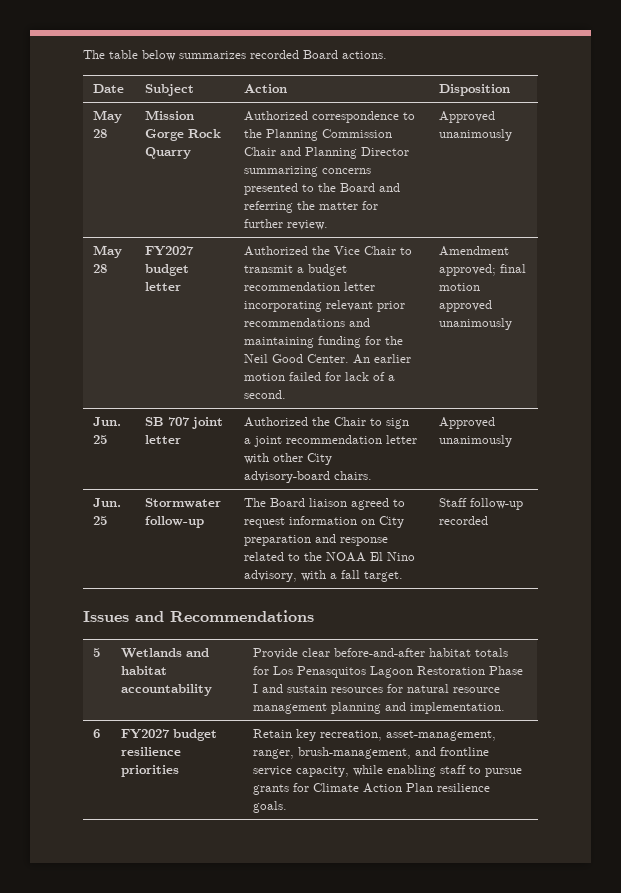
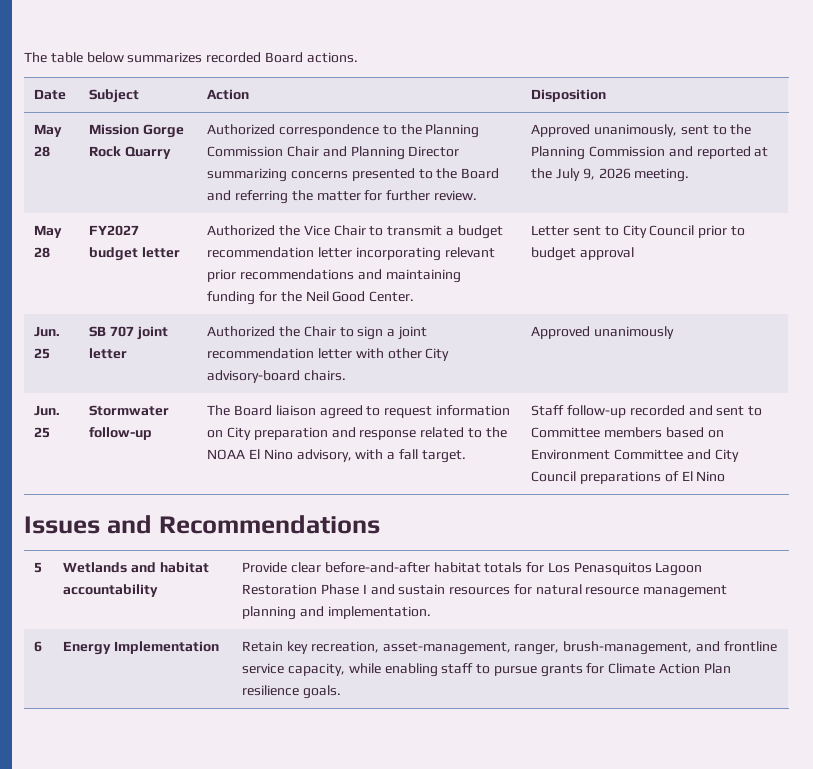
[439,129,513,141] unanimously -> [593,124,752,137] [531,146,769,160] [531,168,690,182] unanimously, sent to the Planning Commission and reported at the July 9, 2026 meeting.
[353,354,412,364] [244,372,396,381] [244,390,287,399] [439,246,510,256] [439,264,527,276] [439,283,481,291] [439,300,493,312] [439,318,513,330] An earlier motion failed for lack of a second. | Amendment approved; final motion approved unanimously -> [531,225,745,238] [531,247,634,261] | Letter sent to City Council prior to budget approval
(489, 520) none -> [688,405,763,416] [531,427,724,438] [531,449,739,462] [531,471,726,484] and sent to Committee members based on Environment Committee and City Council preparations of El Nino
[121,729,218,741] [121,747,182,756] [121,765,180,777] FY2027 budget resilience priorities -> [63,641,219,655] Energy Implementation

